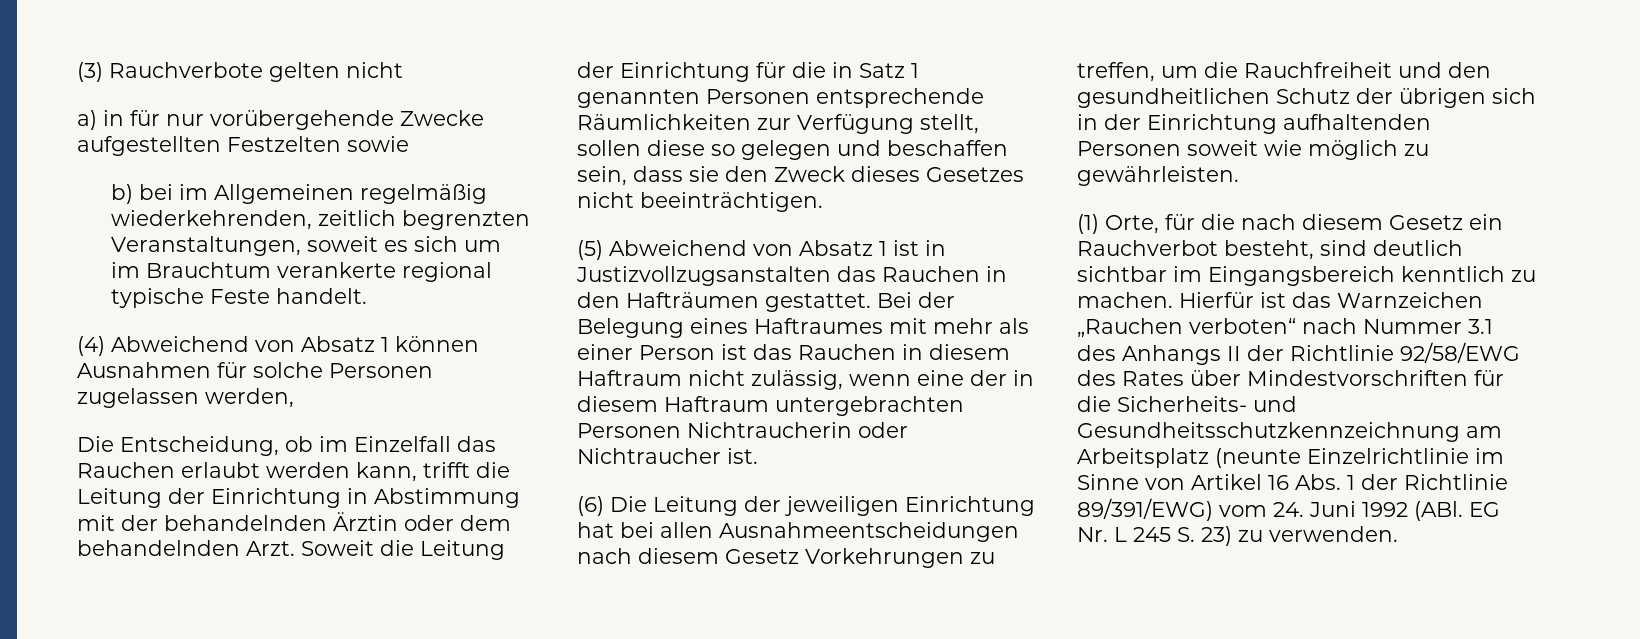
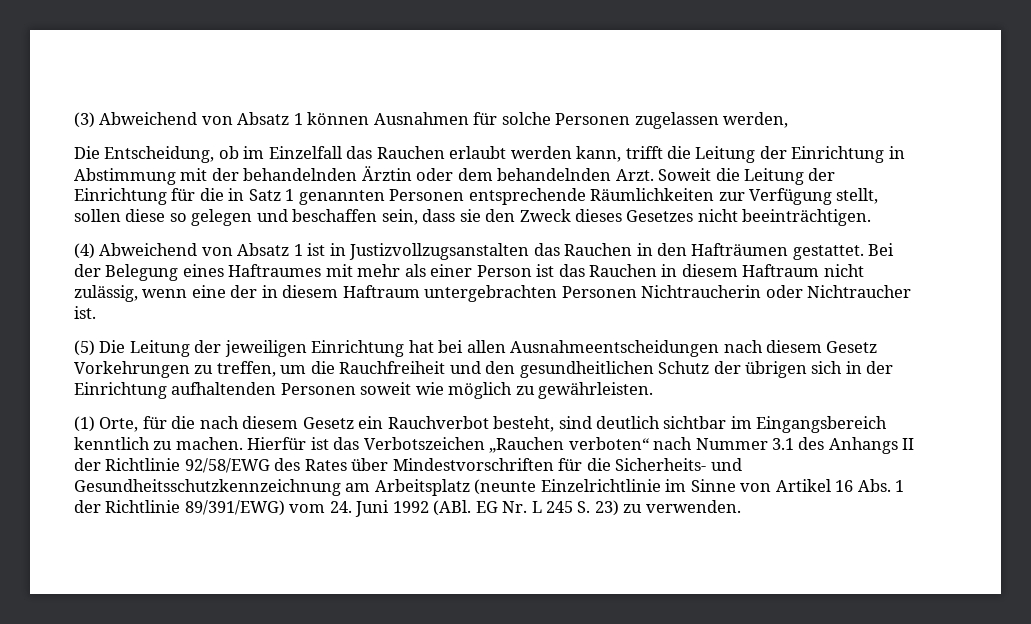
[109,62,403,82] [77,110,484,130] [77,136,409,156] [111,184,488,204] [111,210,531,230] [111,236,502,256] [111,262,493,282] [111,288,368,308] [77,336,105,356] Rauchverbote gelten nicht // a) in für nur vorübergehende Zwecke aufgestellten Festzelten sowie // b) bei im Allgemeinen regelmäßig wiederkehrenden, zeitlich begrenzten Veranstaltungen, soweit es sich um im Brauchtum verankerte regional typische Feste handelt. // (4) -> (95, 120) none
[577,240,603,260] (5) -> [74,243,95,259] (4)
[577,496,604,516] (6) -> [74,340,95,356] (5)
[1337,292,1483,308] Warnzeichen -> [363,437,485,450] Verbotszeichen

